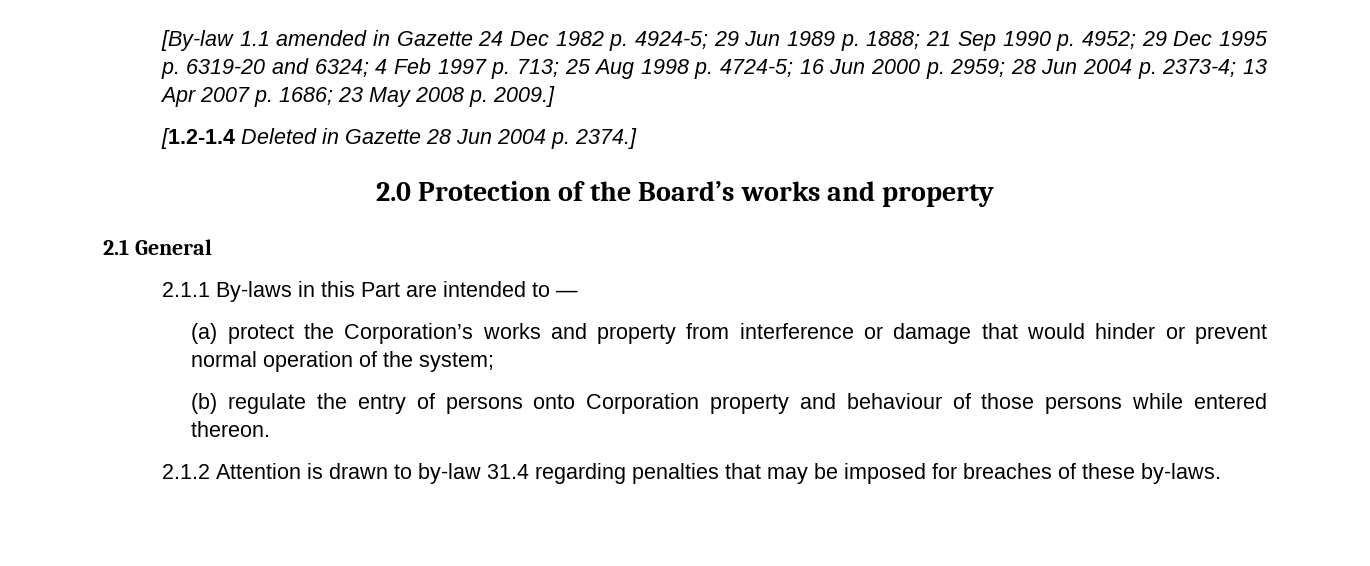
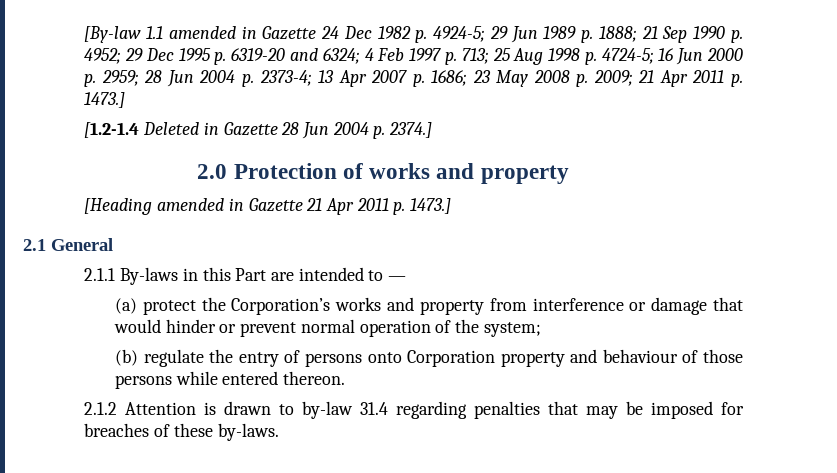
[492,86,555,107] 2009.] -> [593,70,744,87] [84,92,126,108] 2009; 21 Apr 2011 p. 1473.]
[589,181,995,207] the Board’s works and property -> [369,163,569,184] [84,198,452,215] works and property // [Heading amended in Gazette 21 Apr 2011 p. 1473.]

